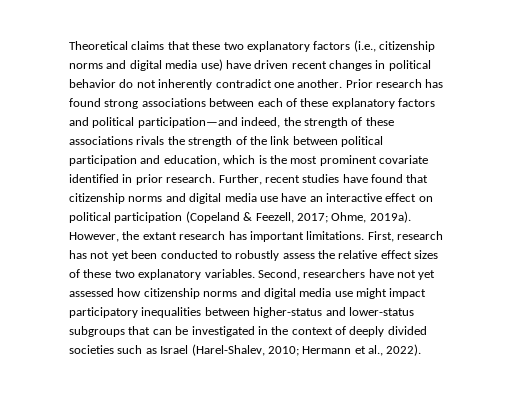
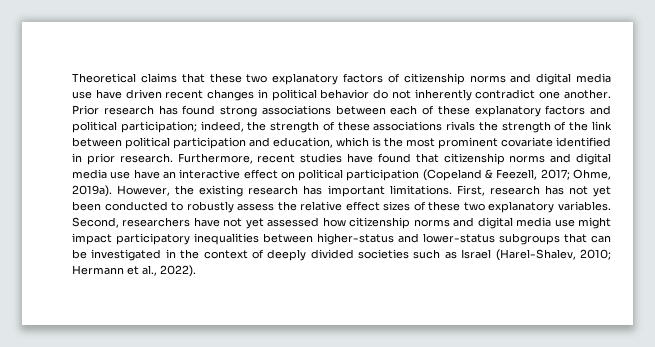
[353,40,435,52] [69,59,223,71] (i.e., citizenship norms and digital media use) -> [387,73,611,85] [72,91,92,99] of citizenship norms and digital media use
[137,117,238,128] participation—and -> [120,121,197,133] participation;
[218,174,262,185] Further, -> [177,153,253,164] Furthermore,
[142,232,177,240] extant -> [199,185,244,197] existing

